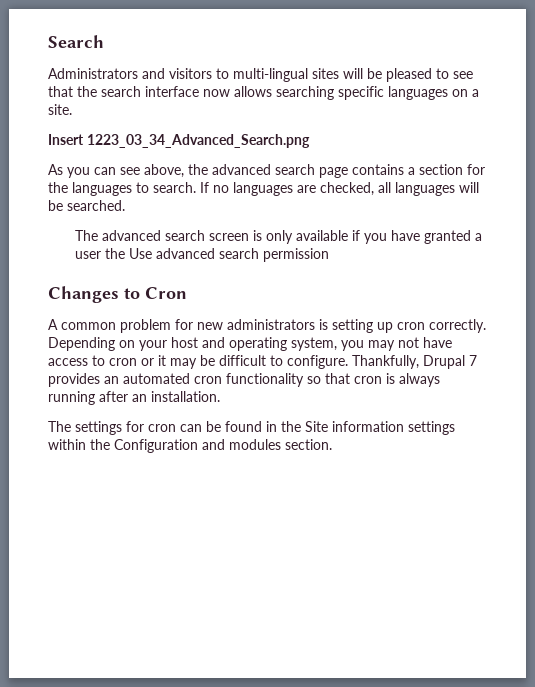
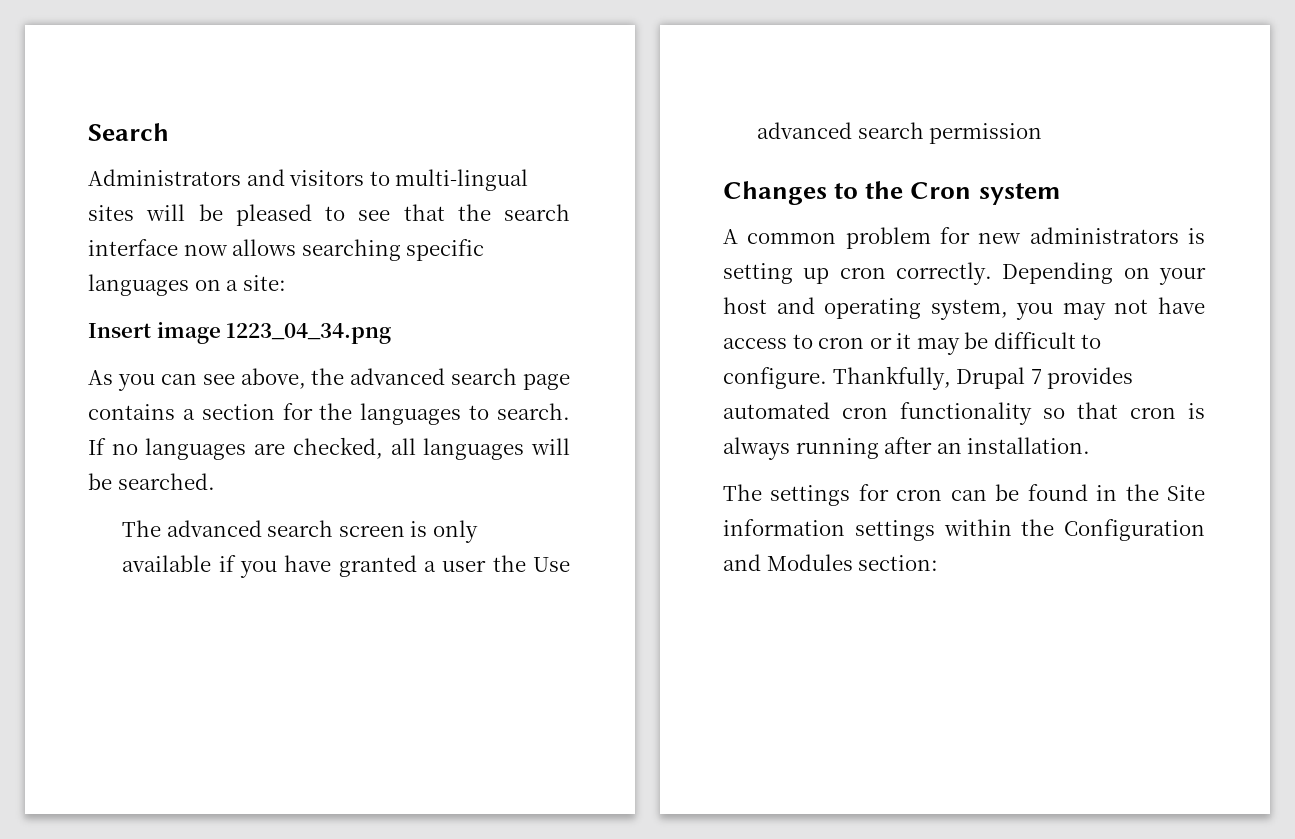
[48,104,72,115] site. -> [242,275,286,291] site:
[87,134,310,148] 1223_03_34_Advanced_Search.png -> [156,322,392,344] image 1223_04_34.png
(140, 293) none -> [865,181,904,199] the
(187, 293) none -> [978,183,1061,205] system
[104,376,119,384] an -> (1134, 378) none
[229,439,332,450] modules section. -> [766,554,939,571] Modules section:

